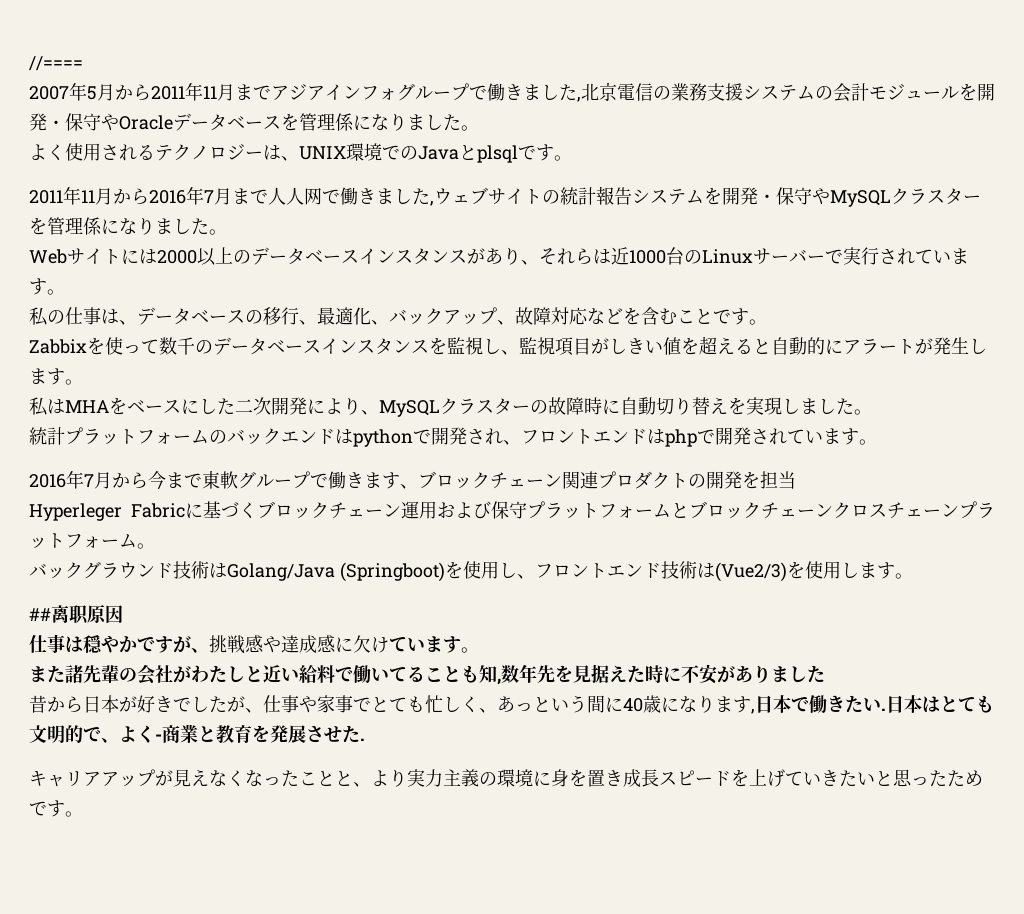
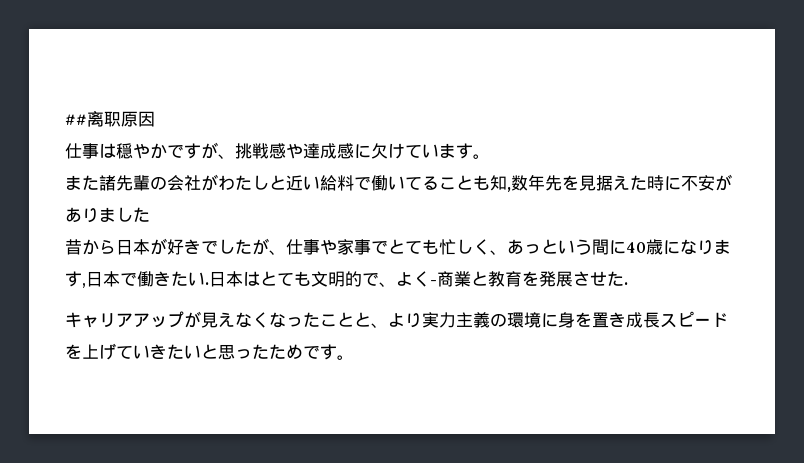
[29,56,83,71] [29,82,995,102] [29,113,479,131] [29,143,572,163] [29,186,981,207] [29,217,227,235] [29,247,969,266] [29,278,65,295] [29,307,767,326] [29,336,987,356] [29,368,83,385] [29,397,872,417] [29,427,877,447] [29,470,796,490] [29,501,995,521] [29,533,155,549] [29,561,913,582] //==== // 2007年5月から2011年11月までアジアインフォグループで働きました,北京電信の業務支援システムの会計モジュールを開発・保守やOracleデータベースを管理係になりました。 // よく使用されるテクノロジーは、UNIX環境でのJavaとplsqlです。 // 2011年11月から2016年7月まで人人网で働きました,ウェブサイトの統計報告システムを開発・保守やMySQLクラスターを管理係になりました。 // Webサイトには2000以上のデータベースインスタンスがあり、それらは近1000台のLinuxサーバーで実行されています。 // 私の仕事は、データベースの移行、最適化、バックアップ、故障対応などを含むことです。 // Zabbixを使って数千のデータベースインスタンスを監視し、監視項目がしきい値を超えると自動的にアラートが発生します。 // 私はMHAをベースにした二次開発により、MySQLクラスターの故障時に自動切り替えを実現しました。 // 統計プラットフォームのバックエンドはpythonで開発され、フロントエンドはphpで開発されています。 // 2016年7月から今まで東軟グループで働きます、ブロックチェーン関連プロダクトの開発を担当 // Hyperleger Fabricに基づくブロックチェーン運用および保守プラットフォームとブロックチェーンクロスチェーンプラットフォーム。 // バックグラウンド技術はGolang/Java (Springboot)を使用し、フロントエンド技術は(Vue2/3)を使用します。 // -> (65, 119) none

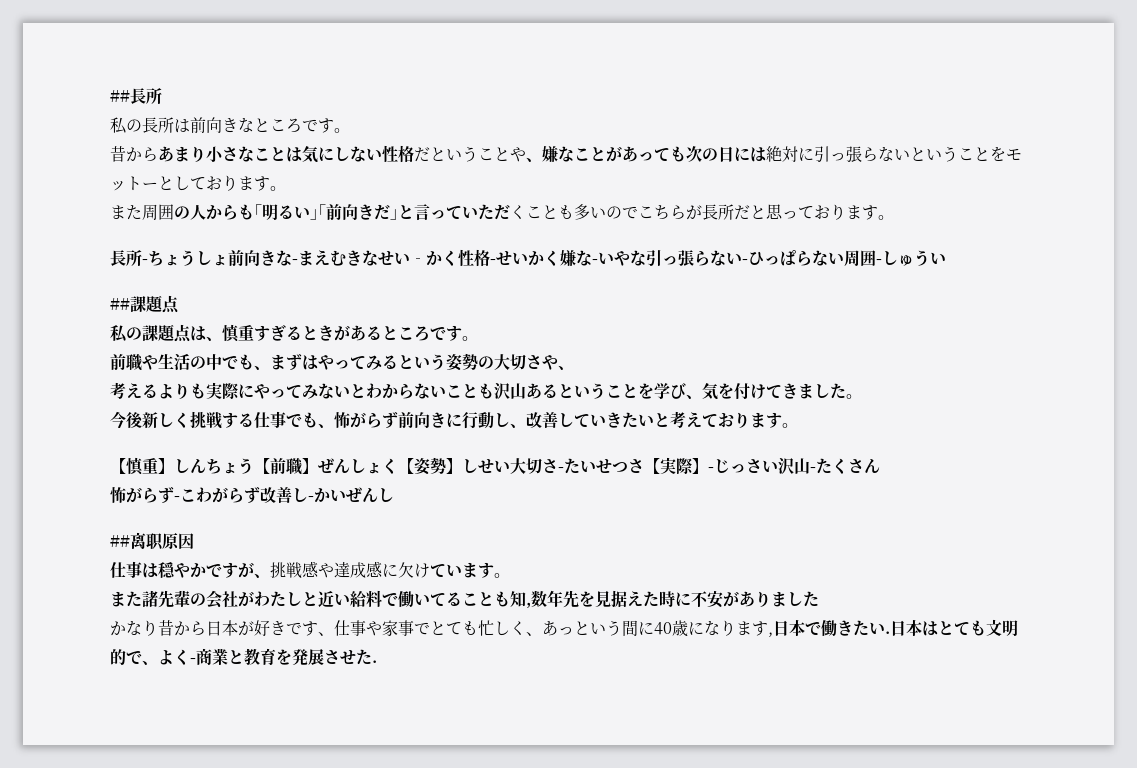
[65,114,87,125] ## -> [110,88,162,105] [110,117,350,134] [110,145,1022,163] [110,175,286,191] [110,204,894,221] [110,249,946,267] [110,295,179,313] [110,324,478,343] [110,353,574,371] [110,382,862,400] [110,411,798,429] [110,457,880,475] [110,486,394,504] [110,535,130,547] ##長所 // 私の長所は前向きなところです。 // 昔からあまり小さなことは気にしない性格だということや、嫌なことがあっても次の日には絶対に引っ張らないということをモットーとしております。 // また周囲の人からも｢明るい｣｢前向きだ｣と言っていただくことも多いのでこちらが長所だと思っております。 // 長所-ちょうしょ前向きな-まえむきなせい‐かく性格-せいかく嫌な-いやな引っ張らない-ひっぱらない周囲-しゅうい // ##課題点 // 私の課題点は、慎重すぎるときがあるところです。 // 前職や生活の中でも、まずはやってみるという姿勢の大切さや、 // 考えるよりも実際にやってみないとわからないことも沢山あるということを学び、気を付けてきました。 // 今後新しく挑戦する仕事でも、怖がらず前向きに行動し、改善していきたいと考えております。 // 【慎重】しんちょう【前職】ぜんしょく【姿勢】しせい大切さ-たいせつさ【実際】-じっさい沢山-たくさん // 怖がらず-こわがらず改善し-かいぜんし // ##
(150, 214) none -> [110,620,158,636] かなり
[218,238,269,255] したが -> [302,621,318,636] す
[65,311,728,328] [65,343,354,360] // キャリアアップが見えなくなったことと、より実力主義の環境に身を置き成長スピードを上げていきたいと思ったためです。 -> (377, 661) none

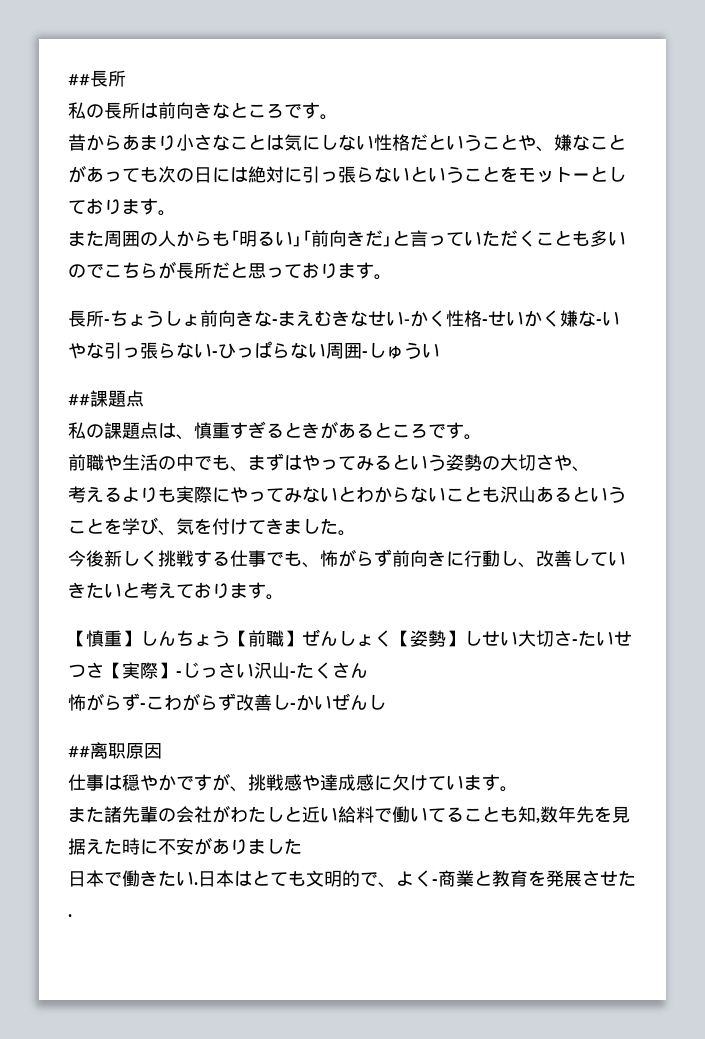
[110,620,773,637] かなり昔から日本が好きです、仕事や家事でとても忙しく、あっという間に40歳になります, -> (302, 846) none

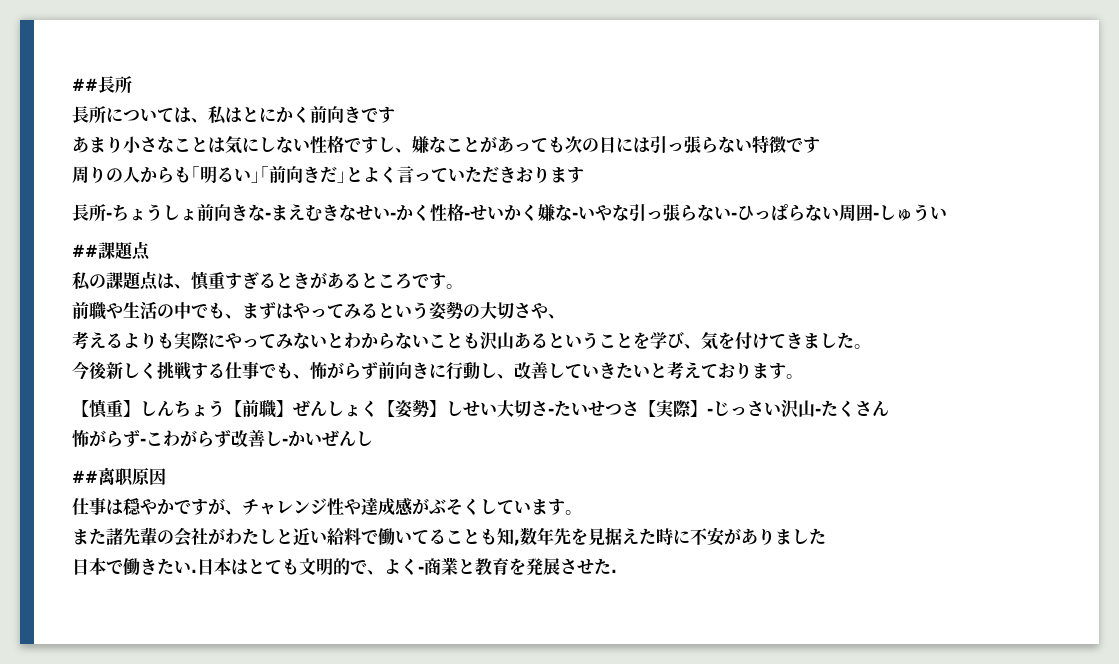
[68,102,338,120] [68,134,122,151] 私の長所は前向きなところです。 // 昔から -> [72,106,395,125] 長所については、私はとにかく前向きです //
[410,134,536,151] だということや -> [344,136,395,153] ですし
[248,166,626,183] [68,198,176,216] [68,230,140,247] 絶対に引っ張らないということをモットーとしております。 // また周囲 -> [650,135,820,154] [72,166,106,183] 引っ張らない特徴です // 周り
(410, 238) none -> [363,166,397,183] よく
[518,230,626,247] [68,261,392,280] くことも多いのでこちらが長所だと思っております。 -> [499,166,584,183] きおります
[248,774,428,791] 挑戦感や達成感に欠け -> [242,497,497,516] チャレンジ性や達成感がぶそくし

